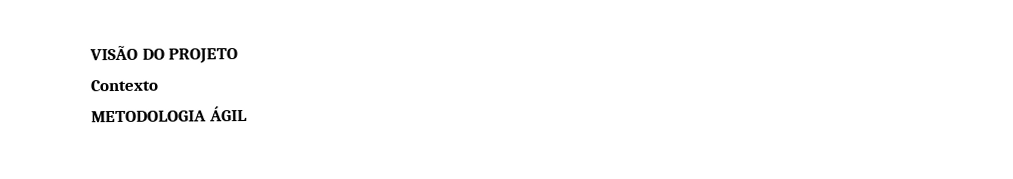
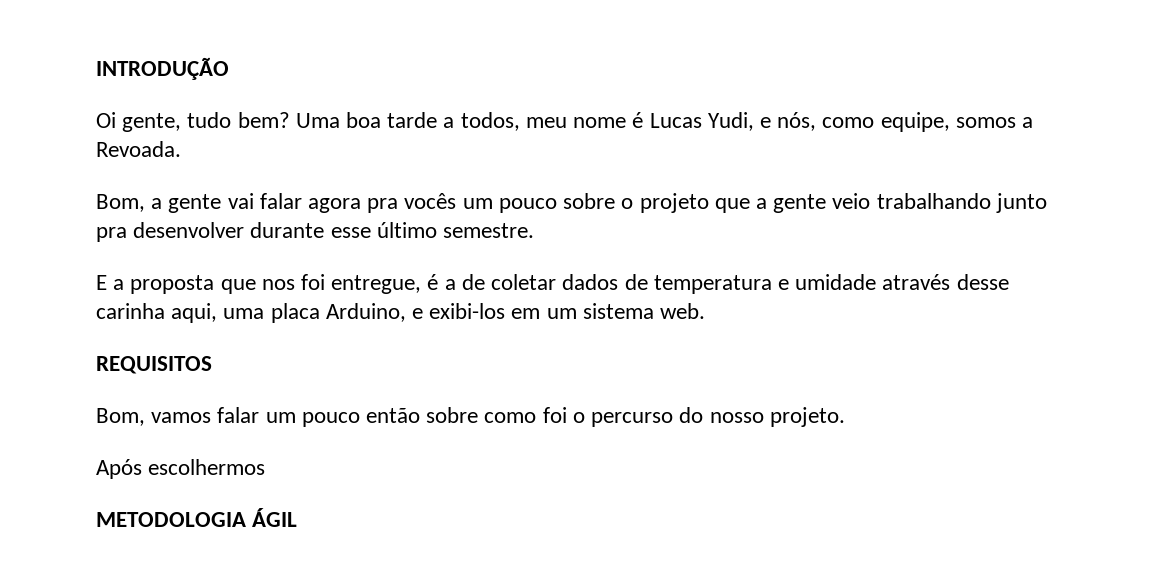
[89,45,239,64] [90,79,158,92] VISÃO DO PROJETO // Contexto -> [96,57,229,80] [96,112,1033,132] [96,141,181,157] [96,193,1047,213] [96,222,535,242] [96,274,1009,294] [96,303,706,323] [96,356,212,374] [96,407,845,427] [96,459,266,479] INTRODUÇÃO // Oi gente, tudo bem? Uma boa tarde a todos, meu nome é Lucas Yudi, e nós, como equipe, somos a Revoada. // Bom, a gente vai falar agora pra vocês um pouco sobre o projeto que a gente veio trabalhando junto pra desenvolver durante esse último semestre. // E a proposta que nos foi entregue, é a de coletar dados de temperatura e umidade através desse carinha aqui, uma placa Arduino, e exibi-los em um sistema web. // REQUISITOS // Bom, vamos falar um pouco então sobre como foi o percurso do nosso projeto. // Após escolhermos

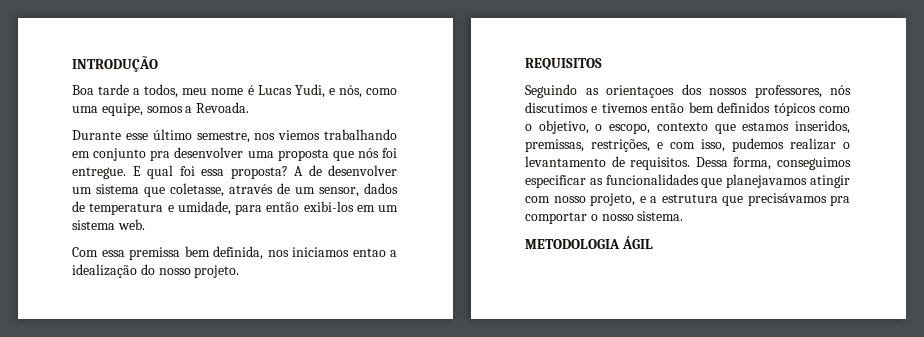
[96,112,382,132] Oi gente, tudo bem? Uma boa -> [72,85,94,95] Boa
(875, 122) none -> [72,106,98,113] uma
[96,193,1047,213] [96,222,535,242] [96,274,1009,294] [96,303,424,323] Bom, a gente vai falar agora pra vocês um pouco sobre o projeto que a gente veio trabalhando junto pra desenvolver durante esse último semestre. // E a proposta que nos foi entregue, é a de coletar dados de temperatura e umidade através desse carinha aqui, uma placa Arduino, e -> [72,129,397,143] [72,147,397,161] [72,165,397,179] [72,183,398,197] [72,201,300,215] Durante esse último semestre, nos viemos trabalhando em conjunto pra desenvolver uma proposta que nós foi entregue. E qual foi essa proposta? A de desenvolver um sistema que coletasse, através de um sensor, dados de temperatura e umidade, para então
[96,356,212,374] [96,407,845,427] [96,459,266,479] REQUISITOS // Bom, vamos falar um pouco então sobre como foi o percurso do nosso projeto. // Após escolhermos -> [72,246,397,260] [72,264,240,278] [525,58,602,70] [525,84,851,98] [525,102,850,116] [525,120,850,134] [525,138,850,152] [525,156,851,170] [525,174,850,188] [525,193,850,206] [525,211,684,224] Com essa premissa bem definida, nos iniciamos entao a idealização do nosso projeto. // REQUISITOS // Seguindo as orientaçoes dos nossos professores, nós discutimos e tivemos então bem definidos tópicos como o objetivo, o escopo, contexto que estamos inseridos, premissas, restrições, e com isso, pudemos realizar o levantamento de requisitos. Dessa forma, conseguimos especificar as funcionalidades que planejavamos atingir com nosso projeto, e a estrutura que precisávamos pra comportar o nosso sistema.

